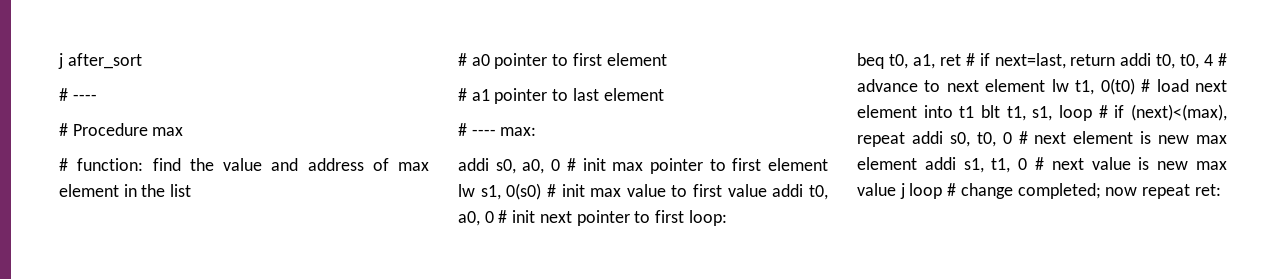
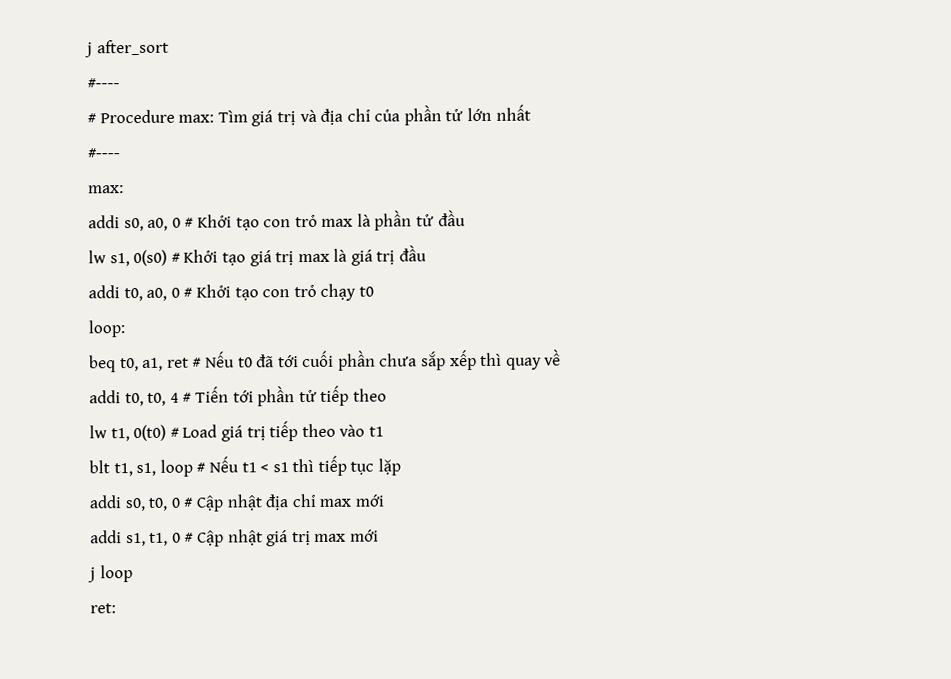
[59,88,97,101] # ---- -> [87,78,120,89] #----
[152,127,184,136] [59,158,429,171] [59,184,192,197] [458,53,667,69] [458,88,664,104] [458,123,496,136] max // # function: find the value and address of max element in the list // # a0 pointer to first element // # a1 pointer to last element // # ---- -> [178,104,531,127] [87,148,120,159] max: Tìm giá trị và địa chỉ của phần tử lớn nhất // #---- //
[582,158,828,174] [458,183,767,200] init max pointer to first element lw s1, 0(s0) # init max value to first value -> [196,210,466,231] [88,245,428,267] Khởi tạo con trỏ max là phần tử đầu // lw s1, 0(s0) # Khởi tạo giá trị max là giá trị đầu //
[512,210,685,226] init next pointer to first -> [195,283,374,301] Khởi tạo con trỏ chạy t0 //
[979,53,1116,69] if next=last, return -> [204,349,562,371] Nếu t0 đã tới cuối phần chưa sắp xếp thì quay về //
[857,78,1227,95] [857,105,975,118] advance to next element lw t1, 0(t0) # load next element into t1 -> [194,385,387,407] [89,421,384,442] Tiến tới phần tử tiếp theo // lw t1, 0(t0) # Load giá trị tiếp theo vào t1 //
[1114,104,1227,121] [857,132,905,147] if (next)<(max), repeat -> [208,455,402,476] Nếu t1 < s1 thì tiếp tục lặp //
[1034,131,1227,144] [857,157,917,170] next element is new max element -> [195,493,384,512] Cập nhật địa chỉ max mới //
[1051,157,1227,170] [857,183,1191,199] next value is new max value j loop # change completed; now repeat -> [196,529,379,547] [87,565,133,583] Cập nhật giá trị max mới // j loop //

